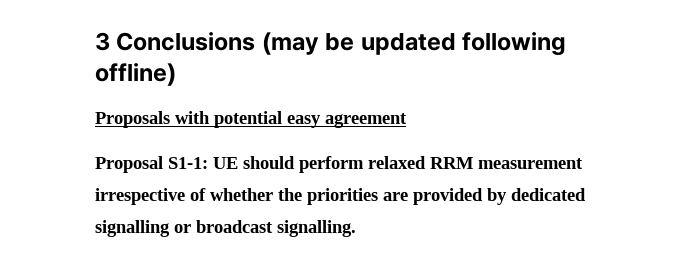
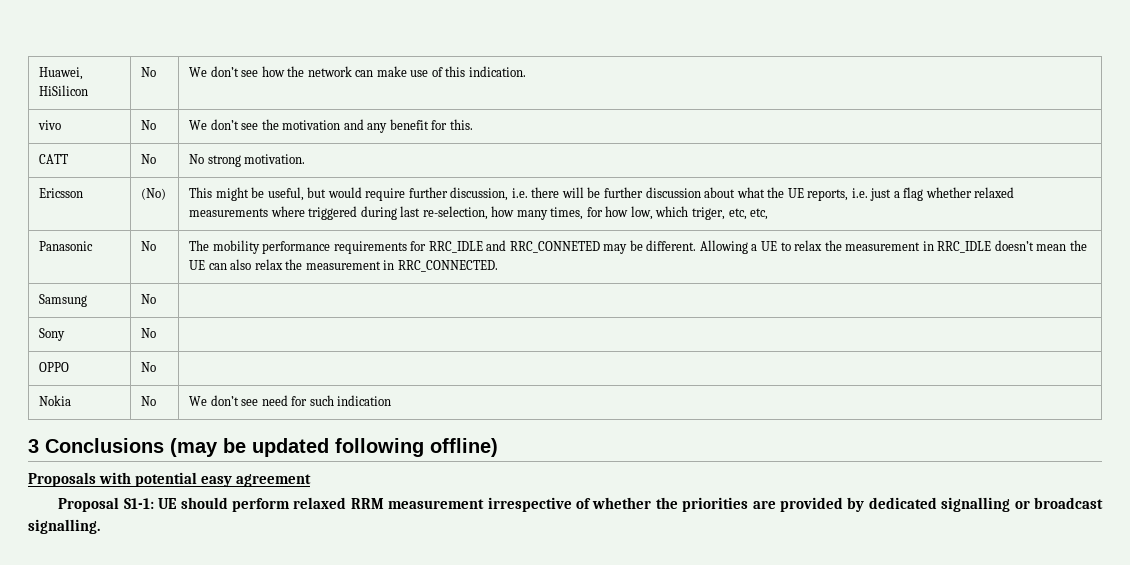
(95, 41) none -> [39,67,84,80] [39,85,89,96] [141,67,157,77] [189,66,526,77] [38,120,62,130] [141,120,157,130] [189,119,473,133] [39,154,69,164] [141,154,157,164] [189,154,306,167] [39,188,84,198] [141,188,167,200] [189,187,1015,201] [189,206,769,220] [39,241,94,251] [141,241,157,251] [189,240,1087,254] [189,259,498,272] [39,294,88,307] [141,294,157,304] [39,328,66,341] [141,328,157,338] [39,362,70,372] [141,362,157,372] [39,395,72,406] [141,396,157,406] [189,395,392,406] Huawei, HiSilicon | No | We don’t see how the network can make use of this indication. // vivo | No | We don’t see the motivation and any benefit for this. // CATT | No | No strong motivation. // Ericsson | (No) | This might be useful, but would require further discussion, i.e. there will be further discussion about what the UE reports, i.e. just a flag whether relaxed measurements where triggered during last re-selection, how many times, for how low, which triger, etc, etc, // Panasonic | No | The mobility performance requirements for RRC_IDLE and RRC_CONNETED may be different. Allowing a UE to relax the measurement in RRC_IDLE doesn’t mean the UE can also relax the measurement in RRC_CONNECTED. // Samsung | No | // Sony | No | // OPPO | No | // Nokia | No | We don’t see need for such indication //

